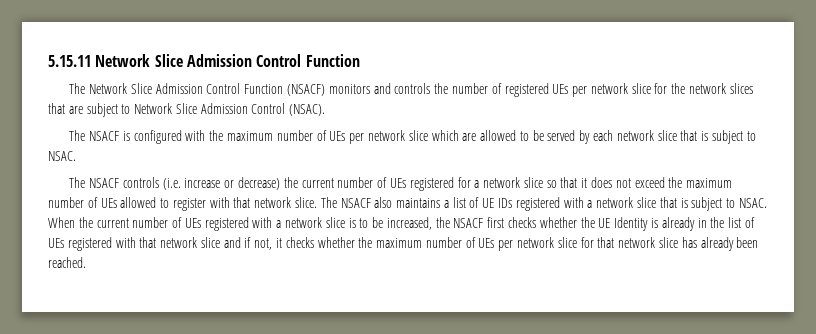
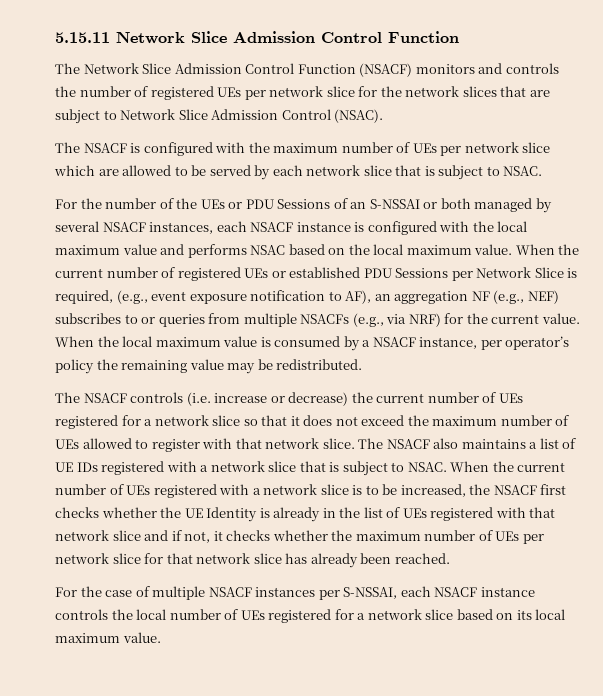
(76, 156) none -> [55,198,552,213] [55,221,528,235] [55,244,580,258] [55,267,578,281] [55,290,559,304] [55,313,580,327] [55,336,570,351] [55,359,363,374] // For the number of the UEs or PDU Sessions of an S-NSSAI or both managed by several NSACF instances, each NSACF instance is configured with the local maximum value and performs NSAC based on the local maximum value. When the current number of registered UEs or established PDU Sessions per Network Slice is required, (e.g., event exposure notification to AF), an aggregation NF (e.g., NEF) subscribes to or queries from multiple NSACFs (e.g., via NRF) for the current value. When the local maximum value is consumed by a NSACF instance, per operator’s policy the remaining value may be redistributed.
(86, 262) none -> [55,586,535,600] [55,609,566,623] [55,632,161,643] // For the case of multiple NSACF instances per S-NSSAI, each NSACF instance controls the local number of UEs registered for a network slice based on its local maximum value.

